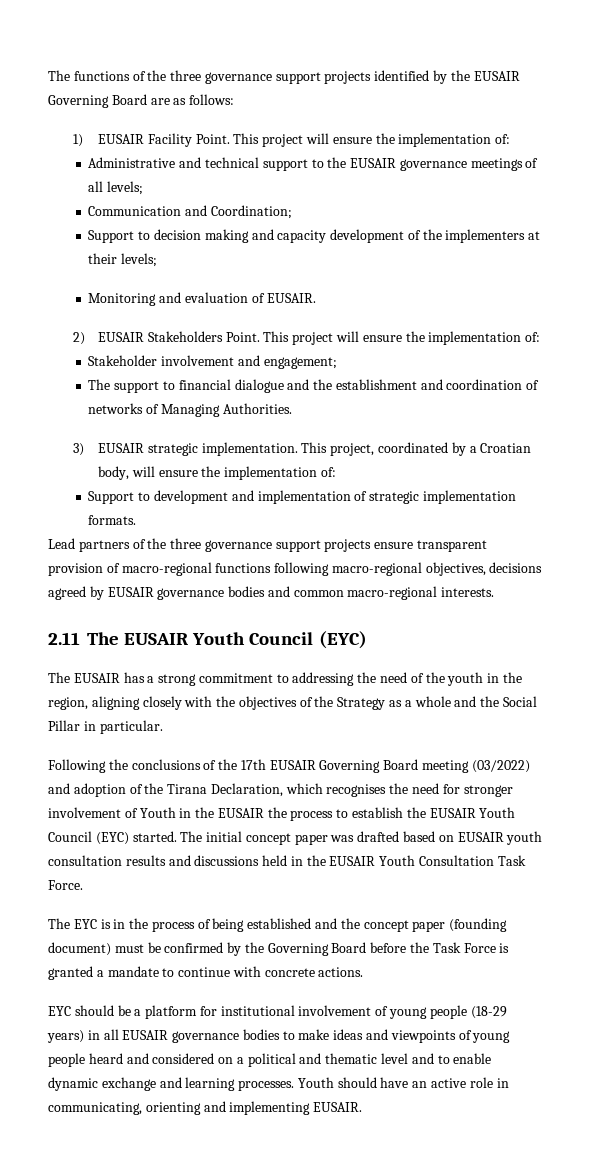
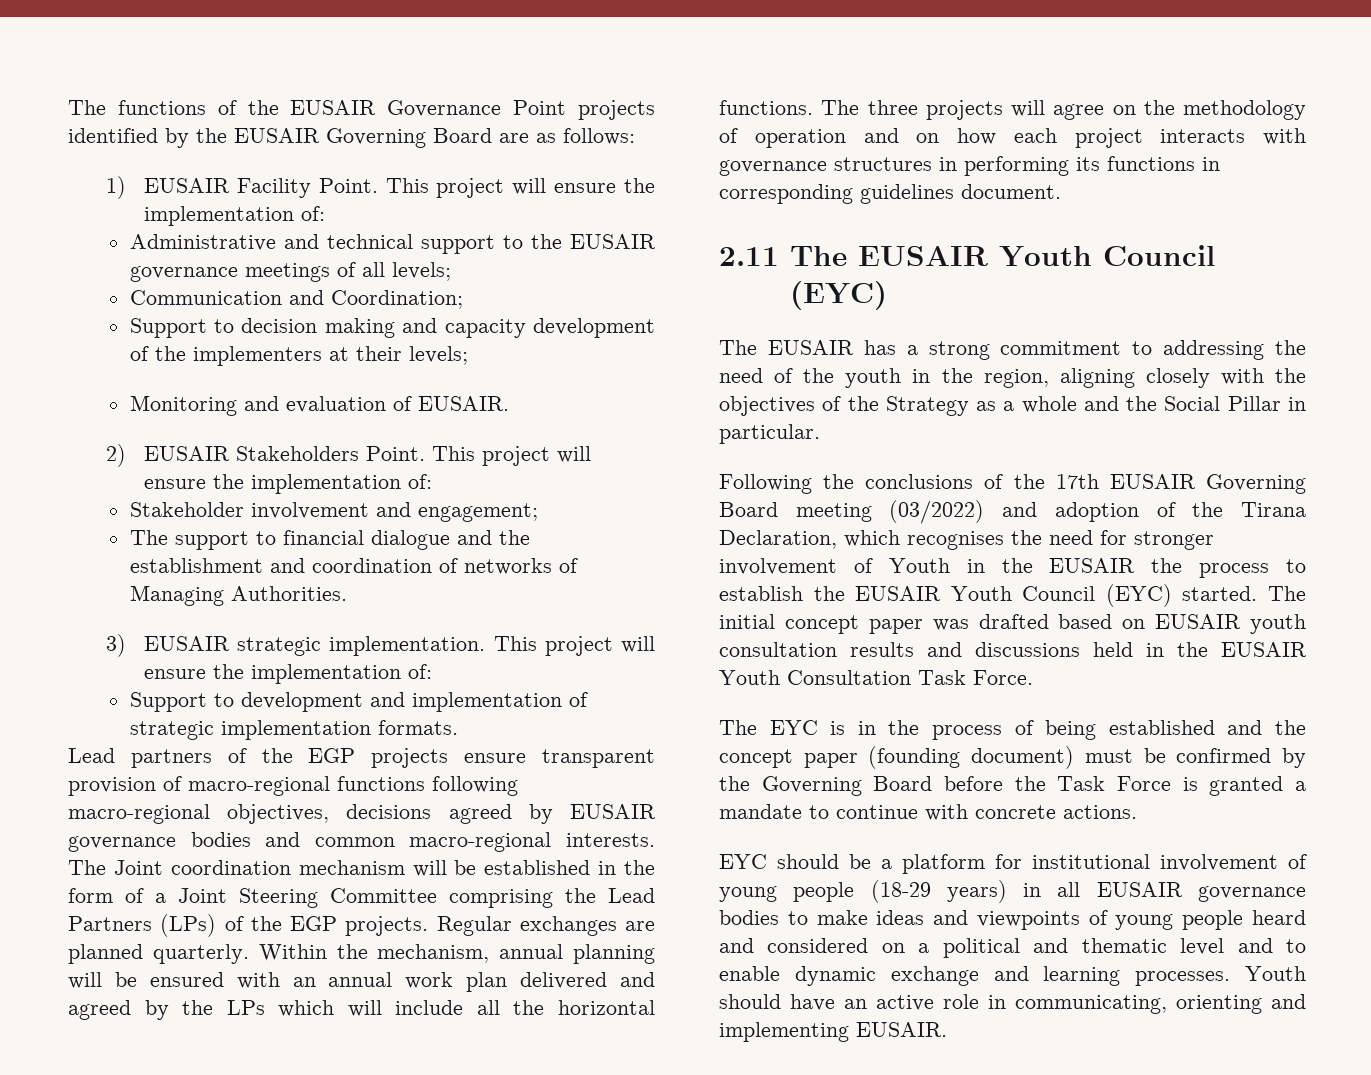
[170,70,321,84] three governance support -> [290,100,567,117] EUSAIR Governance Point
[330,442,532,456] [98,466,130,480] project, coordinated by a Croatian body, -> [544,636,613,656] project
[170,538,321,552] three governance support -> [308,748,356,763] EGP
(495, 592) none -> [68,860,655,877] [68,888,655,908] [68,914,655,937] [68,944,655,964] [68,972,656,992] [68,1000,655,1020] [719,100,1306,120] [719,128,1306,148] [719,156,1220,176] [719,184,1061,204] The Joint coordination mechanism will be established in the form of a Joint Steering Committee comprising the Lead Partners (LPs) of the EGP projects. Regular exchanges are planned quarterly. Within the mechanism, annual planning will be ensured with an annual work plan delivered and agreed by the LPs which will include all the horizontal functions. The three projects will agree on the methodology of operation and on how each project interacts with governance structures in performing its functions in corresponding guidelines document.

